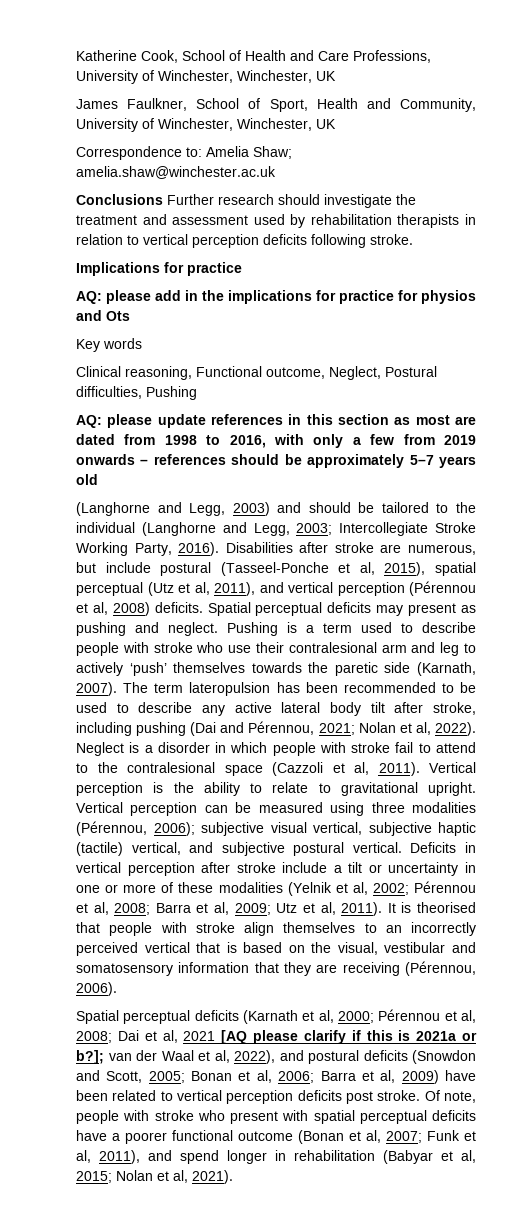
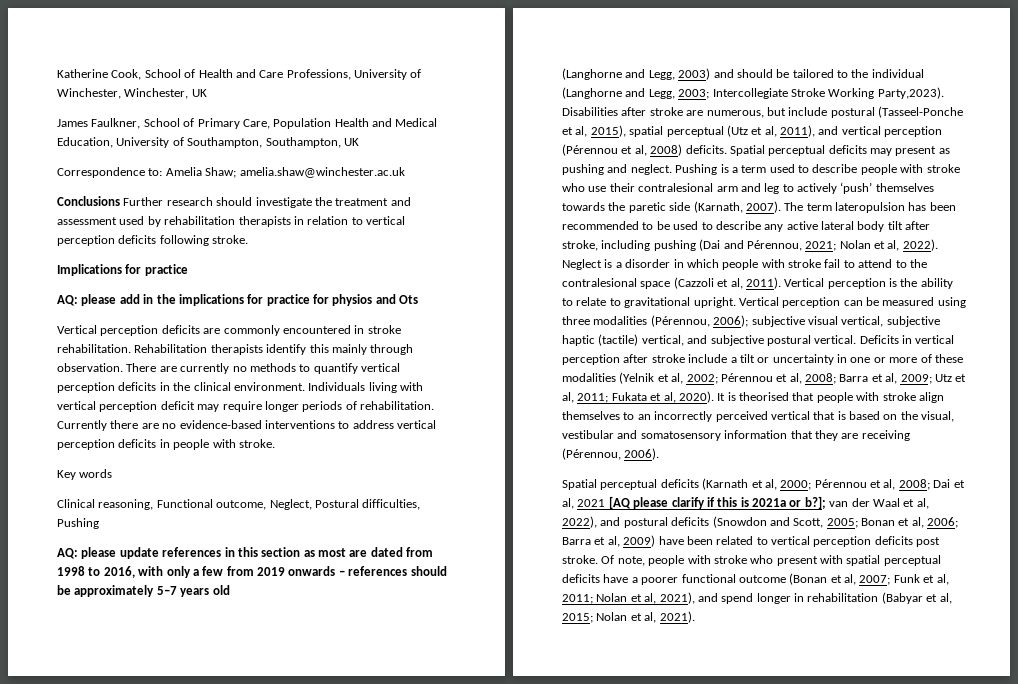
[269,98,476,112] [76,118,312,132] Sport, Health and Community, University of Winchester, Winchester, -> [197,118,438,129] [57,137,341,148] Primary Care, Population Health and Medical Education, University of Southampton, Southampton,
(130, 316) none -> [57,325,401,336] [57,344,414,355] [57,363,400,374] [57,382,423,393] [57,401,434,412] [57,420,436,431] [57,439,275,450] // Vertical perception deficits are commonly encountered in stroke rehabilitation. Rehabilitation therapists identify this mainly through observation. There are currently no methods to quantify vertical perception deficits in the clinical environment. Individuals living with vertical perception deficit may require longer periods of rehabilitation. Currently there are no evidence-based interventions to address vertical perception deficits in people with stroke.
[134,542,220,556] Party, 2016). -> [877,87,944,99] Party,2023).
[341,902,383,916] 2011). -> [577,391,714,403] 2011; Fukata et al, 2020).
[99,1150,140,1164] 2011), -> [562,592,695,604] 2011; Nolan et al, 2021),

